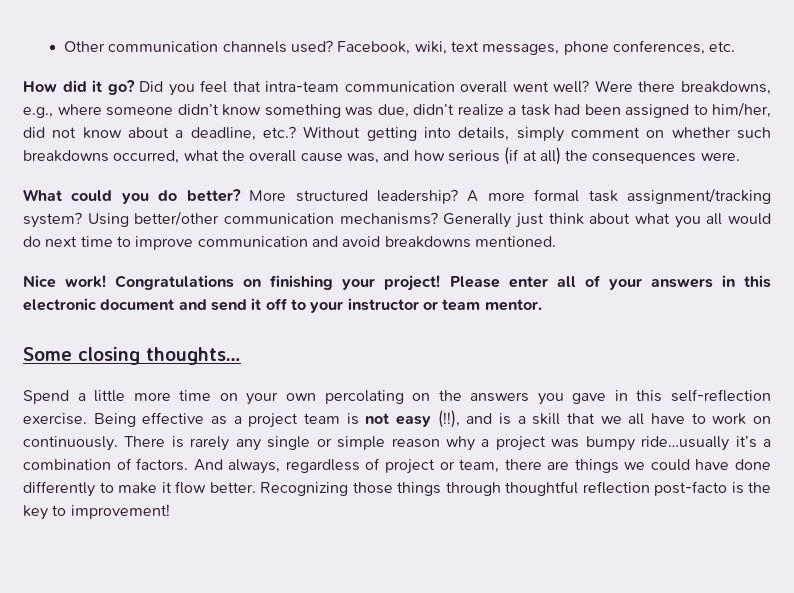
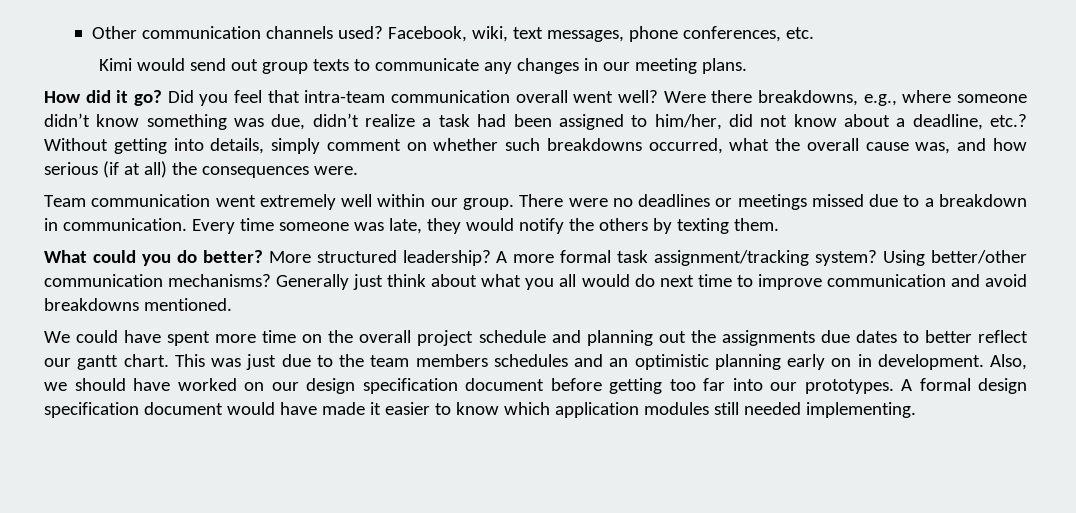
(736, 46) none -> [99,58,748,74] // Kimi would send out group texts to communicate any changes in our meeting plans.
(740, 156) none -> [44,194,1028,210] [44,218,779,234] // Team communication went extremely well within our group. There were no deadlines or meetings missed due to a breakdown in communication. Every time someone was late, they would notify the others by texting them.
[23,275,771,291] [23,298,542,313] [23,347,241,365] [23,389,771,405] [23,410,771,428] [23,436,771,451] [23,458,771,474] [23,481,771,497] [23,504,170,520] Nice work! Congratulations on finishing your project! Please enter all of your answers in this electronic document and send it off to your instructor or team mentor. // Some closing thoughts… // Spend a little more time on your own percolating on the answers you gave in this self-reflection exercise. Being effective as a project team is not easy (!!), and is a skill that we all have to work on continuously. There is rarely any single or simple reason why a project was bumpy ride…usually it’s a combination of factors. And always, regardless of project or team, there are things we could have done differently to make it flow better. Recognizing those things through thoughtful reflection post-facto is the key to improvement! -> [44,330,1028,346] [44,354,1027,370] [44,378,1027,394] [44,402,916,418] We could have spent more time on the overall project schedule and planning out the assignments due dates to better reflect our gantt chart. This was just due to the team members schedules and an optimistic planning early on in development. Also, we should have worked on our design specification document before getting too far into our prototypes. A formal design specification document would have made it easier to know which application modules still needed implementing.

